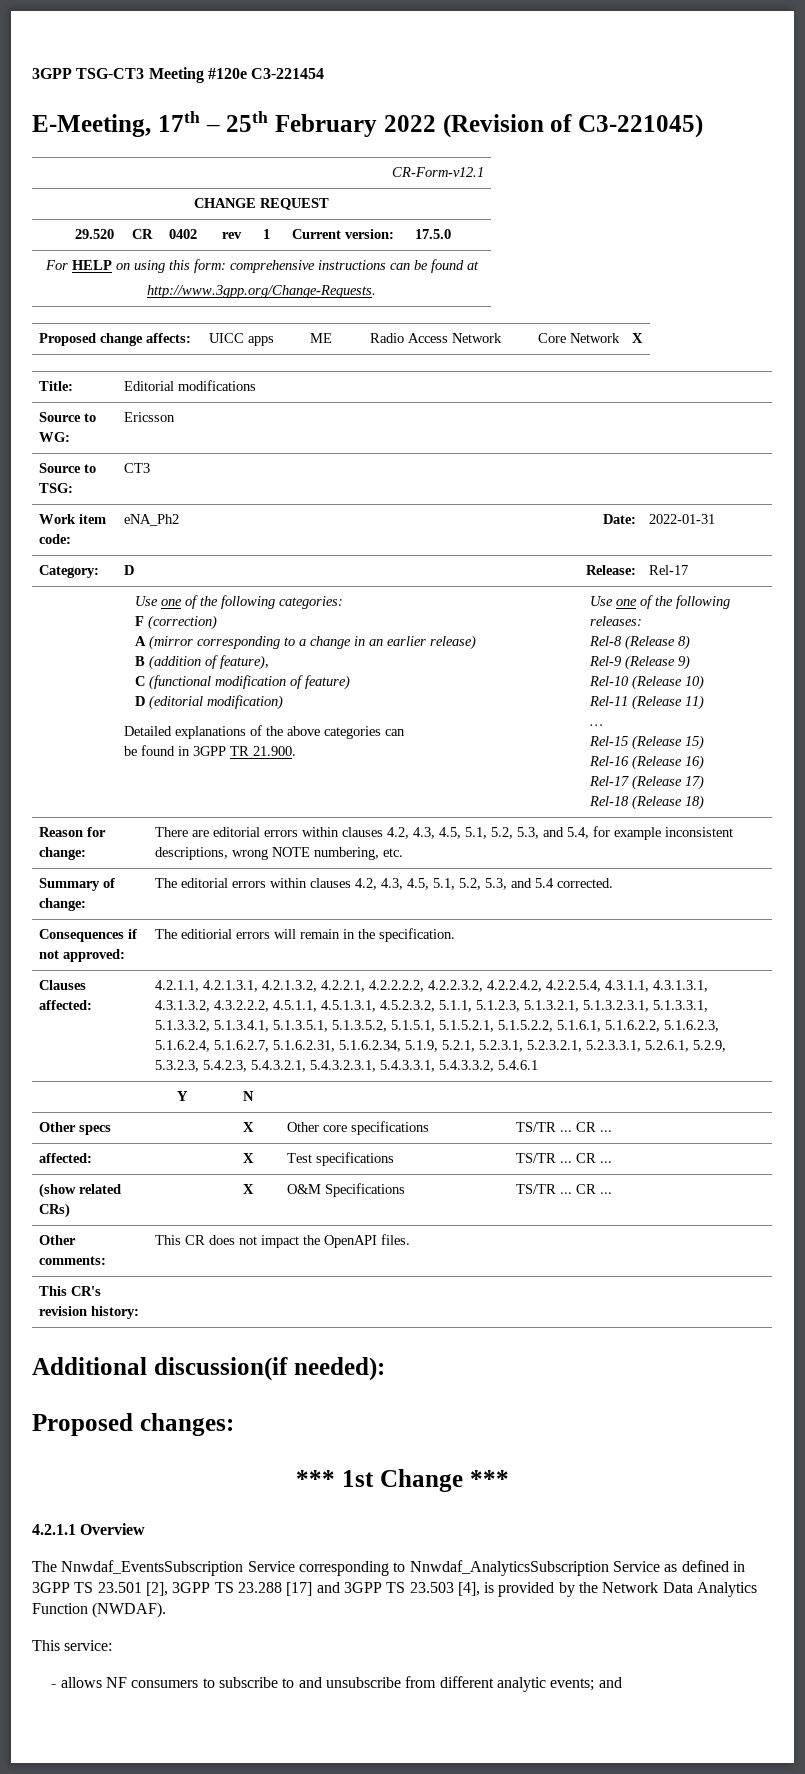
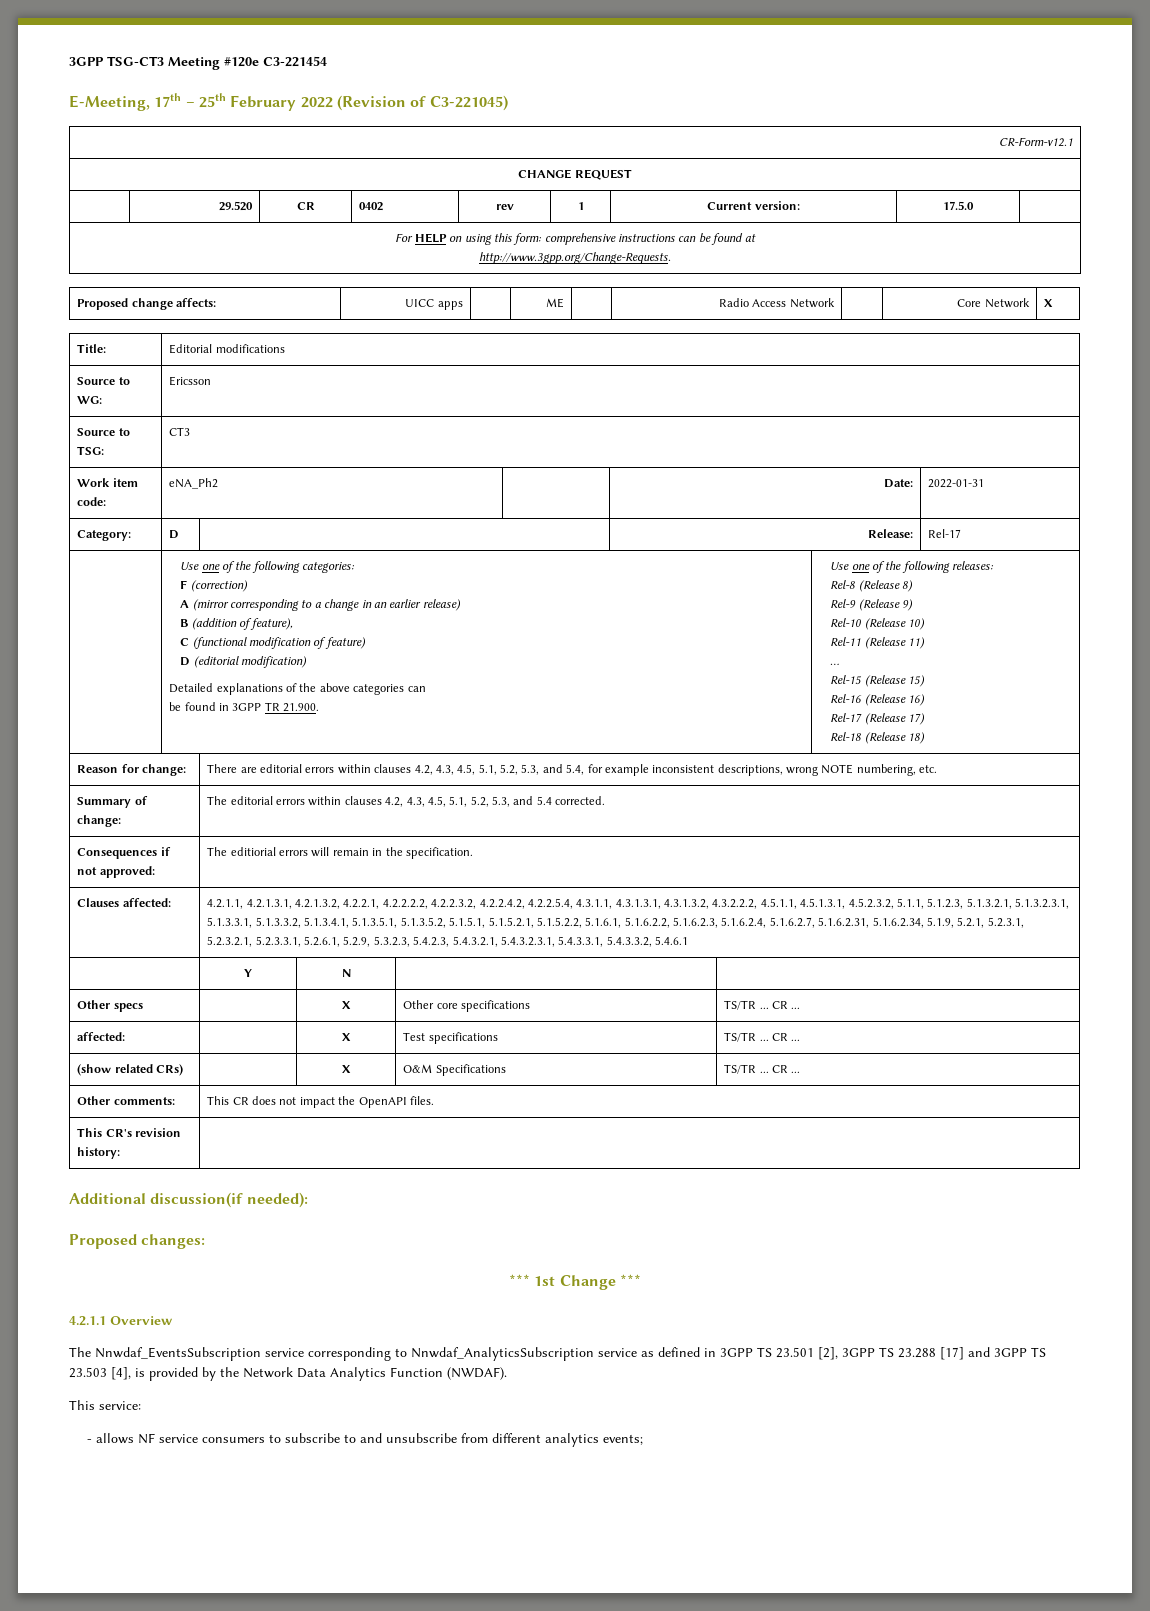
[247,1561,295,1572] Service -> [265,1348,304,1357] service
[612,1561,660,1572] Service -> [598,1348,637,1357] service
(128, 1682) none -> [159,1434,199,1443] service
[496,1677,622,1692] analytic events; and -> [545,1433,644,1447] analytics events;

